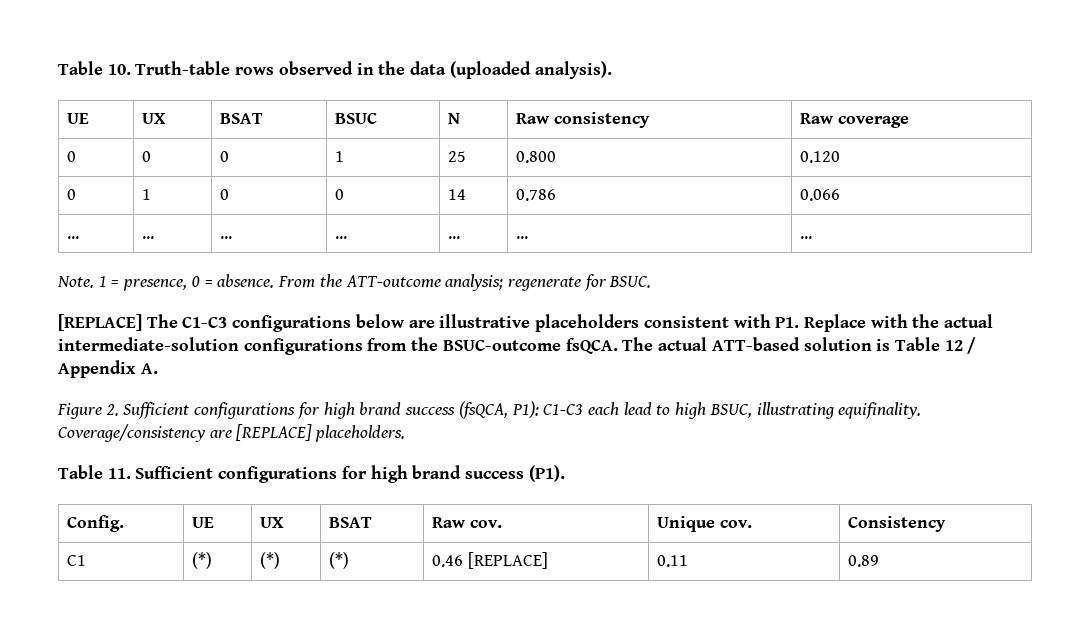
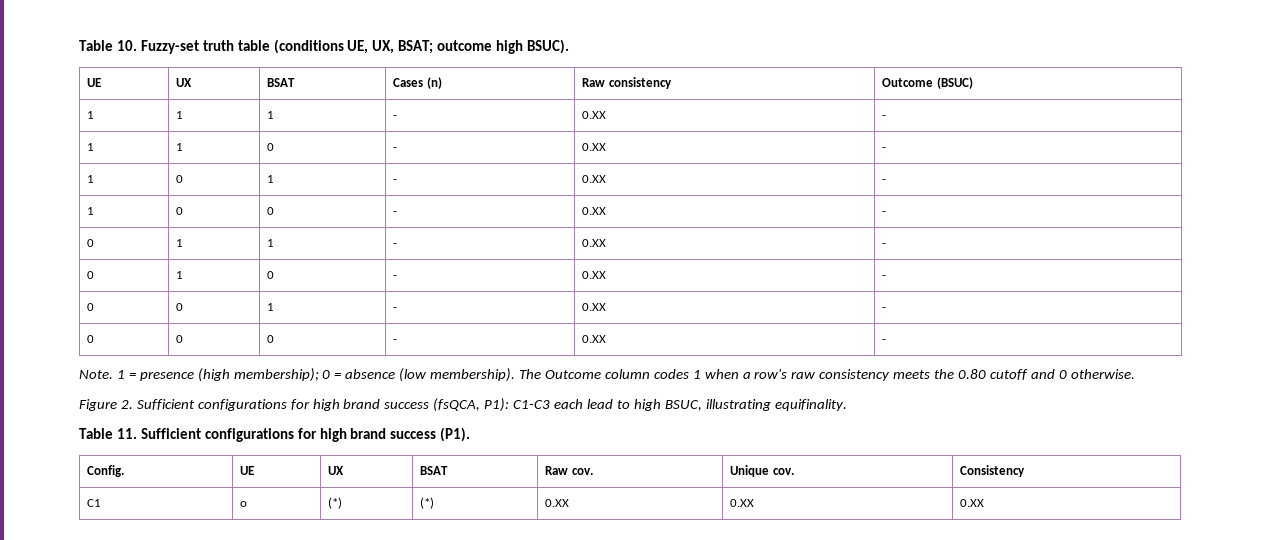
[135,61,612,79] [66,113,89,124] [141,113,166,124] [219,113,263,124] [334,113,377,124] [447,113,460,124] Truth-table rows observed in the data (uploaded analysis). // UE | UX | BSAT | BSUC | N -> [140,39,570,54] [87,78,102,87] [176,78,193,87] [267,78,296,87] [393,77,442,89] Fuzzy-set truth table (conditions UE, UX, BSAT; outcome high BSUC). // UE | UX | BSAT | Cases (n)
[799,113,909,128] [66,151,76,162] [141,151,151,162] [219,151,229,162] [334,151,344,162] [447,151,466,162] [515,151,556,163] [799,151,840,163] [66,189,76,200] [141,189,151,200] [219,189,229,200] [334,189,344,200] [447,189,466,200] [515,189,556,201] [799,189,840,201] [66,236,79,239] [141,236,154,239] [219,236,232,239] [334,236,347,239] [447,236,460,239] [515,236,528,239] [799,236,812,239] [57,274,652,291] [58,314,994,332] [58,337,977,355] [58,360,158,378] Raw coverage // 0 | 0 | 0 | 1 | 25 | 0.800 | 0.120 // 0 | 1 | 0 | 0 | 14 | 0.786 | 0.066 // ... | ... | ... | ... | ... | ... | ... // Note. 1 = presence, 0 = absence. From the ATT-outcome analysis; regenerate for BSUC. // [REPLACE] The C1-C3 configurations below are illustrative placeholders consistent with P1. Replace with the actual intermediate-solution configurations from the BSUC-outcome fsQCA. The actual ATT-based solution is Table 12 / Appendix A. -> [882,77,973,89] [87,111,95,119] [176,111,184,119] [267,111,275,119] [393,115,398,119] [582,111,607,119] [882,115,887,119] [87,143,95,151] [176,143,184,151] [267,143,275,151] [393,147,398,151] [582,143,607,151] [882,147,887,151] [87,175,95,183] [176,175,184,183] [267,175,275,183] [393,179,398,183] [582,175,607,183] [882,179,887,183] [87,207,95,215] [176,207,184,215] [267,207,275,215] [393,211,398,215] [582,207,607,215] [882,211,887,215] [87,239,95,247] [176,239,184,247] [267,239,275,247] [393,243,398,247] [582,239,607,247] [882,243,887,247] [87,271,95,279] [176,271,184,279] [267,271,275,279] [393,275,398,279] [582,271,607,279] [882,275,887,279] [87,303,95,311] [176,303,184,311] [267,303,275,311] [393,307,398,311] [582,303,607,311] [882,307,887,311] [87,335,95,343] [176,335,184,343] [267,335,275,343] [393,339,398,343] [582,335,607,343] [882,339,887,343] [79,368,1135,382] Outcome (BSUC) // 1 | 1 | 1 | - | 0.XX | - // 1 | 1 | 0 | - | 0.XX | - // 1 | 0 | 1 | - | 0.XX | - // 1 | 0 | 0 | - | 0.XX | - // 0 | 1 | 1 | - | 0.XX | - // 0 | 1 | 0 | - | 0.XX | - // 0 | 0 | 1 | - | 0.XX | - // 0 | 0 | 0 | - | 0.XX | - // Note. 1 = presence (high membership); 0 = absence (low membership). The Outcome column codes 1 when a row's raw consistency meets the 0.80 cutoff and 0 otherwise.
[58,424,406,442] Coverage/consistency are [REPLACE] placeholders. -> (847, 405) none
[191,552,212,569] [259,552,280,569] [328,552,349,569] [431,552,548,569] [656,555,688,567] [847,555,879,567] (*) | (*) | (*) | 0.46 [REPLACE] | 0.11 | 0.89 -> [240,501,248,507] [328,497,343,509] [420,497,435,509] [545,499,570,507] [730,499,755,507] [960,499,985,507] o | (*) | (*) | 0.XX | 0.XX | 0.XX

